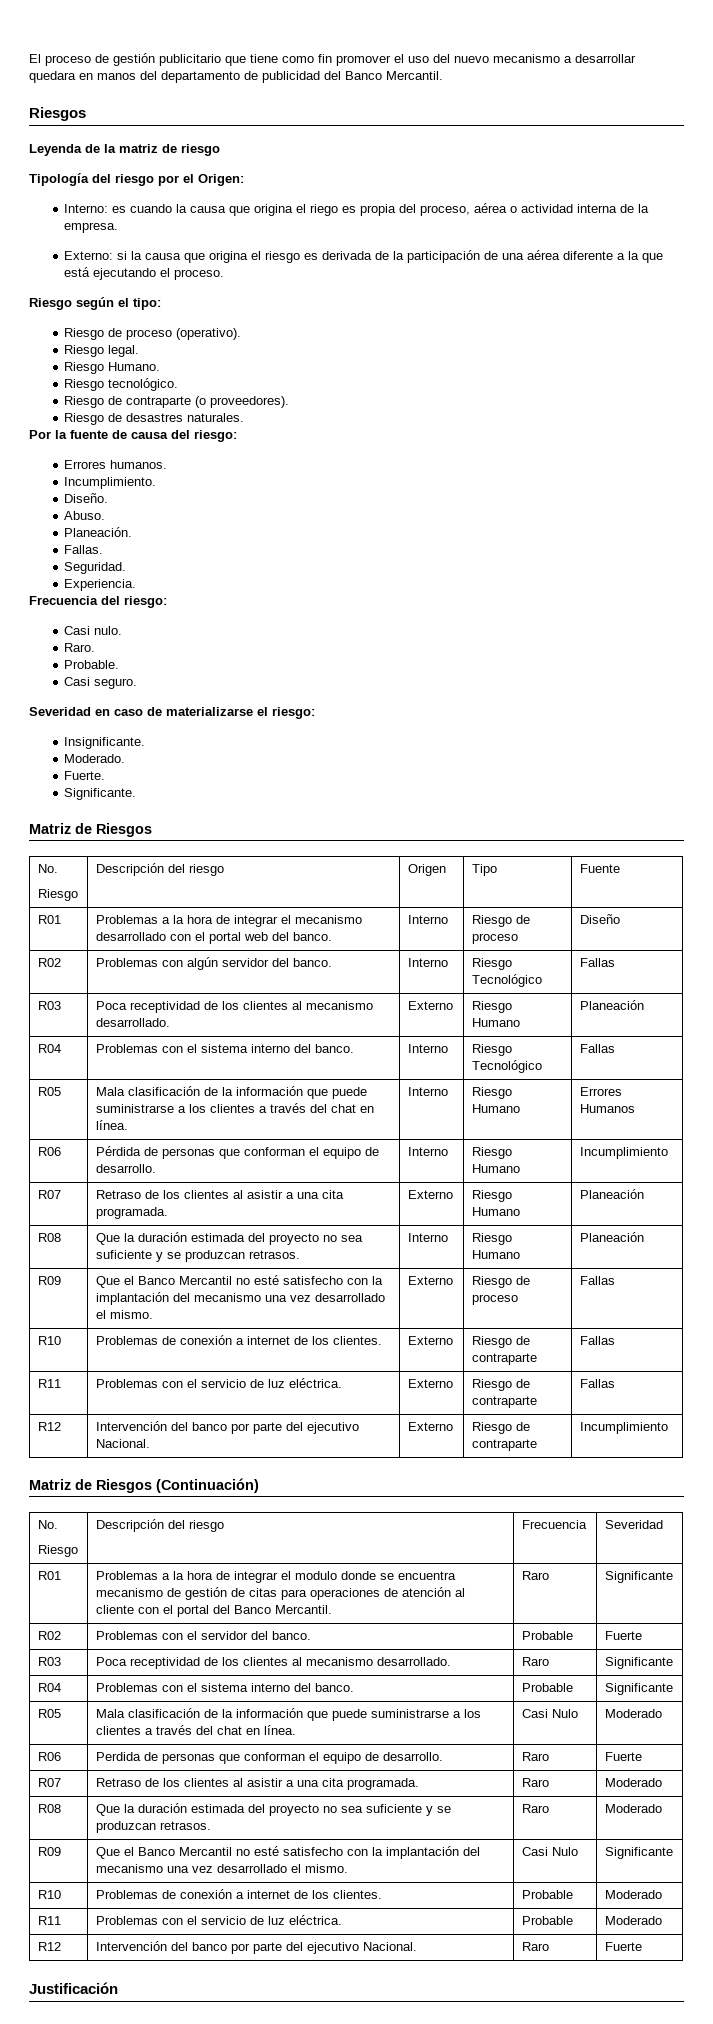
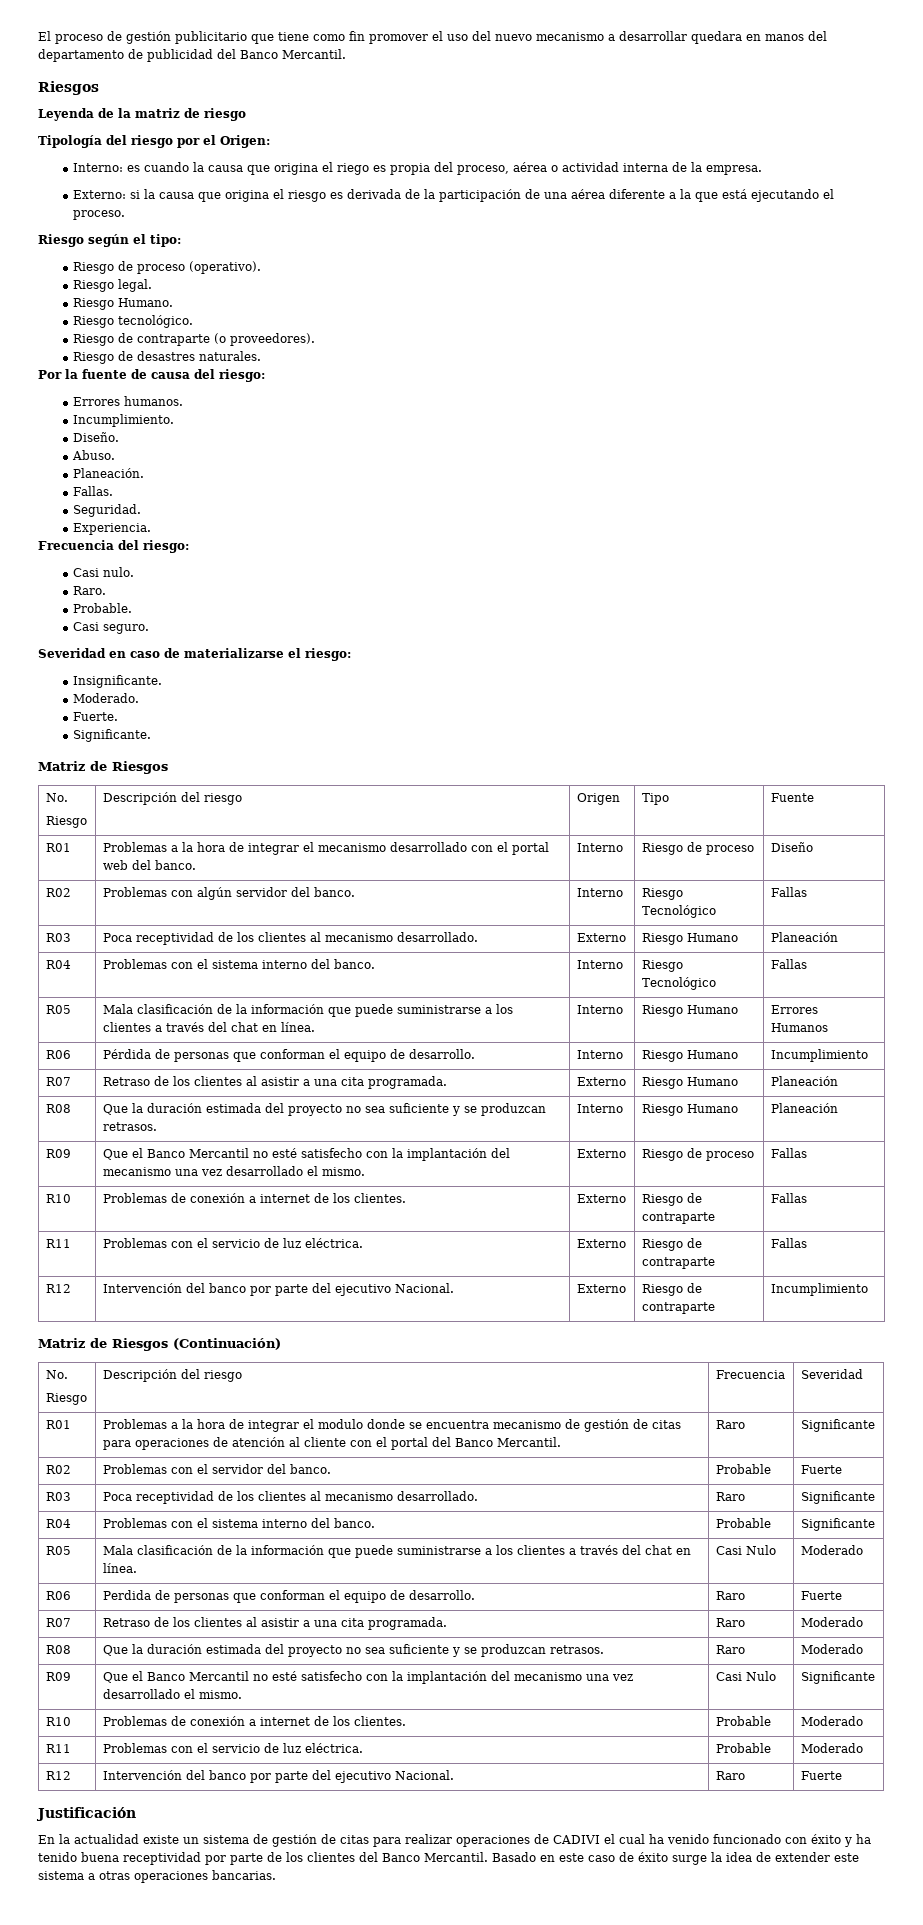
(118, 1988) none -> [38,1834,871,1847] [38,1852,859,1865] [38,1870,276,1883] // En la actualidad existe un sistema de gestión de citas para realizar operaciones de CADIVI el cual ha venido funcionado con éxito y ha tenido buena receptividad por parte de los clientes del Banco Mercantil. Basado en este caso de éxito surge la idea de extender este sistema a otras operaciones bancarias.

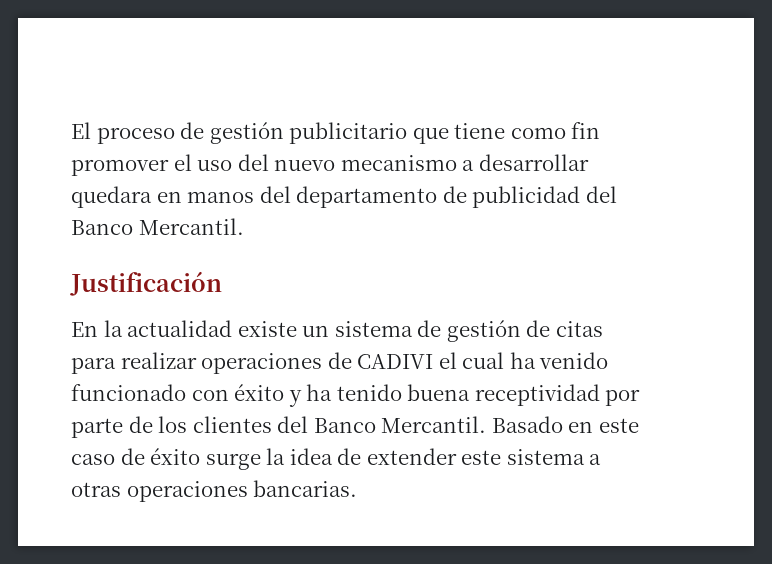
[38,81,99,95] [38,108,246,121] [38,135,270,148] [73,162,763,175] [73,189,835,202] [73,210,126,220] [38,234,181,247] [73,261,262,274] [73,279,153,292] [73,298,174,310] [73,315,194,328] [73,333,316,346] [73,351,262,364] [38,369,265,382] [73,396,184,406] [73,414,175,427] [73,432,120,442] [72,450,116,460] [73,468,145,478] [73,486,114,496] [73,504,142,517] [73,523,152,535] [38,540,189,553] [73,567,135,577] [73,586,107,595] [73,603,133,613] [73,622,150,634] [38,648,351,661] [73,675,163,688] [73,693,140,703] [73,712,119,721] [73,729,152,742] [38,761,168,774] [45,793,68,802] [45,816,87,828] [102,792,242,805] [576,793,620,805] [641,793,669,805] [770,793,814,802] [45,843,71,852] [102,842,549,855] [102,860,196,870] [576,843,623,852] [641,842,754,855] [770,842,813,852] [45,888,71,897] [102,887,355,900] [576,888,623,897] [641,888,683,900] [641,905,716,918] [770,887,807,897] [45,933,71,942] [102,932,478,945] [576,933,626,942] [641,933,738,945] [770,932,838,942] [45,960,71,969] [102,959,375,969] [576,960,623,969] [641,960,683,972] [641,977,716,990] [770,959,807,969] [45,1005,71,1014] [102,1004,513,1017] [102,1022,315,1032] [576,1005,623,1014] [641,1005,738,1017] [770,1005,818,1014] [770,1023,828,1032] [45,1050,71,1059] [102,1049,475,1062] [576,1050,623,1059] [641,1050,738,1062] [770,1049,868,1062] [45,1077,71,1086] [102,1076,447,1089] [576,1077,626,1086] [641,1077,738,1089] [770,1076,838,1086] [45,1104,71,1113] [102,1103,546,1116] [102,1122,157,1131] [576,1104,623,1113] [641,1104,738,1116] [770,1103,838,1113] [45,1149,71,1158] [102,1148,510,1161] [102,1166,365,1176] [576,1149,626,1158] [641,1148,754,1161] [770,1148,807,1158] [45,1194,71,1203] [102,1193,406,1203] [576,1194,626,1203] [641,1193,702,1206] [641,1212,715,1224] [770,1193,807,1203] [45,1239,71,1248] [102,1238,363,1248] [576,1239,626,1248] [641,1238,702,1251] [641,1257,715,1269] [770,1238,807,1248] [45,1284,71,1293] [102,1283,454,1296] [576,1284,626,1293] [641,1283,702,1296] [641,1302,715,1314] [770,1283,868,1296] [38,1338,281,1351] [45,1370,68,1379] [45,1393,87,1405] [102,1369,242,1382] [715,1370,785,1379] [800,1369,863,1379] [45,1420,71,1429] [102,1419,681,1432] [102,1437,561,1450] [715,1420,745,1429] [800,1419,875,1432] [45,1465,71,1474] [102,1464,331,1474] [715,1464,771,1474] [800,1465,842,1474] [45,1492,71,1501] [102,1491,478,1504] [715,1492,745,1501] [800,1491,875,1504] [45,1519,71,1528] [102,1518,375,1528] [715,1518,771,1528] [800,1518,875,1531] [45,1546,71,1555] [102,1545,691,1558] [102,1563,137,1573] [715,1545,776,1555] [800,1545,863,1555] [45,1591,71,1600] [102,1590,475,1603] [715,1591,745,1600] [800,1591,842,1600] [45,1618,71,1627] [102,1617,447,1630] [715,1618,745,1627] [800,1617,863,1627] [45,1645,71,1654] [102,1644,604,1657] [715,1645,745,1654] [800,1644,863,1654] [45,1672,71,1681] [102,1671,633,1684] [102,1689,242,1699] [715,1671,776,1681] [800,1671,875,1684] [45,1717,71,1726] [102,1716,406,1726] [715,1716,771,1726] [800,1716,863,1726] [45,1744,71,1753] [102,1743,363,1753] [715,1743,771,1753] [800,1743,863,1753] [45,1771,71,1780] [102,1770,454,1783] [715,1771,745,1780] [800,1771,842,1780] // Riesgos // Leyenda de la matriz de riesgo // Tipología del riesgo por el Origen: // Interno: es cuando la causa que origina el riego es propia del proceso, aérea o actividad interna de la empresa. // Externo: si la causa que origina el riesgo es derivada de la participación de una aérea diferente a la que está ejecutando el proceso. // Riesgo según el tipo: // Riesgo de proceso (operativo). // Riesgo legal. // Riesgo Humano. // Riesgo tecnológico. // Riesgo de contraparte (o proveedores). // Riesgo de desastres naturales. // Por la fuente de causa del riesgo: // Errores humanos. // Incumplimiento. // Diseño. // Abuso. // Planeación. // Fallas. // Seguridad. // Experiencia. // Frecuencia del riesgo: // Casi nulo. // Raro. // Probable. // Casi seguro. // Severidad en caso de materializarse el riesgo: // Insignificante. // Moderado. // Fuerte. // Significante. // Matriz de Riesgos // No. // Riesgo | Descripción del riesgo | Origen | Tipo | Fuente // R01 | Problemas a la hora de integrar el mecanismo desarrollado con el portal web del banco. | Interno | Riesgo de proceso | Diseño // R02 | Problemas con algún servidor del banco. | Interno | Riesgo Tecnológico | Fallas // R03 | Poca receptividad de los clientes al mecanismo desarrollado. | Externo | Riesgo Humano | Planeación // R04 | Problemas con el sistema interno del banco. | Interno | Riesgo Tecnológico | Fallas // R05 | Mala clasificación de la información que puede suministrarse a los clientes a través del chat en línea. | Interno | Riesgo Humano | Errores Humanos // R06 | Pérdida de personas que conforman el equipo de desarrollo. | Interno | Riesgo Humano | Incumplimiento // R07 | Retraso de los clientes al asistir a una cita programada. | Externo | Riesgo Humano | Planeación // R08 | Que la duración estimada del proyecto no sea suficiente y se produzcan retrasos. | Interno | Riesgo Humano | Planeación // R09 | Que el Banco Mercantil no esté satisfecho con la implantación del mecanismo una vez desarrollado el mismo. | Externo | Riesgo de proceso | Fallas // R10 | Problemas de conexión a internet de los clientes. | Externo | Riesgo de contraparte | Fallas // R11 | Problemas con el servicio de luz eléctrica. | Externo | Riesgo de contraparte | Fallas // R12 | Intervención del banco por parte del ejecutivo Nacional. | Externo | Riesgo de contraparte | Incumplimiento // Matriz de Riesgos (Continuación) // No. // Riesgo | Descripción del riesgo | Frecuencia | Severidad // R01 | Problemas a la hora de integrar el modulo donde se encuentra mecanismo de gestión de citas para operaciones de atención al cliente con el portal del Banco Mercantil. | Raro | Significante // R02 | Problemas con el servidor del banco. | Probable | Fuerte // R03 | Poca receptividad de los clientes al mecanismo desarrollado. | Raro | Significante // R04 | Problemas con el sistema interno del banco. | Probable | Significante // R05 | Mala clasificación de la información que puede suministrarse a los clientes a través del chat en línea. | Casi Nulo | Moderado // R06 | Perdida de personas que conforman el equipo de desarrollo. | Raro | Fuerte // R07 | Retraso de los clientes al asistir a una cita programada. | Raro | Moderado // R08 | Que la duración estimada del proyecto no sea suficiente y se produzcan retrasos. | Raro | Moderado // R09 | Que el Banco Mercantil no esté satisfecho con la implantación del mecanismo una vez desarrollado el mismo. | Casi Nulo | Significante // R10 | Problemas de conexión a internet de los clientes. | Probable | Moderado // R11 | Problemas con el servicio de luz eléctrica. | Probable | Moderado // R12 | Intervención del banco por parte del ejecutivo Nacional. | Raro | Fuerte -> (244, 226) none

